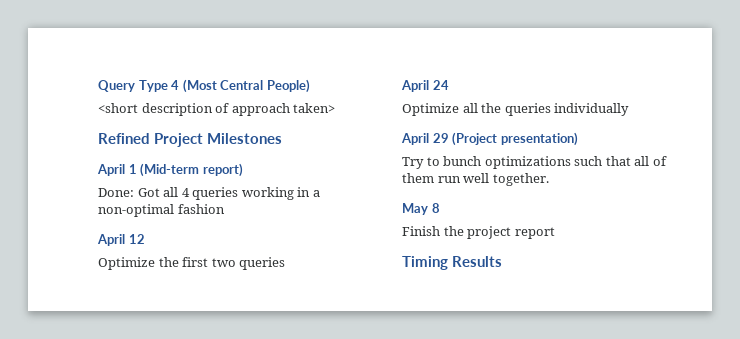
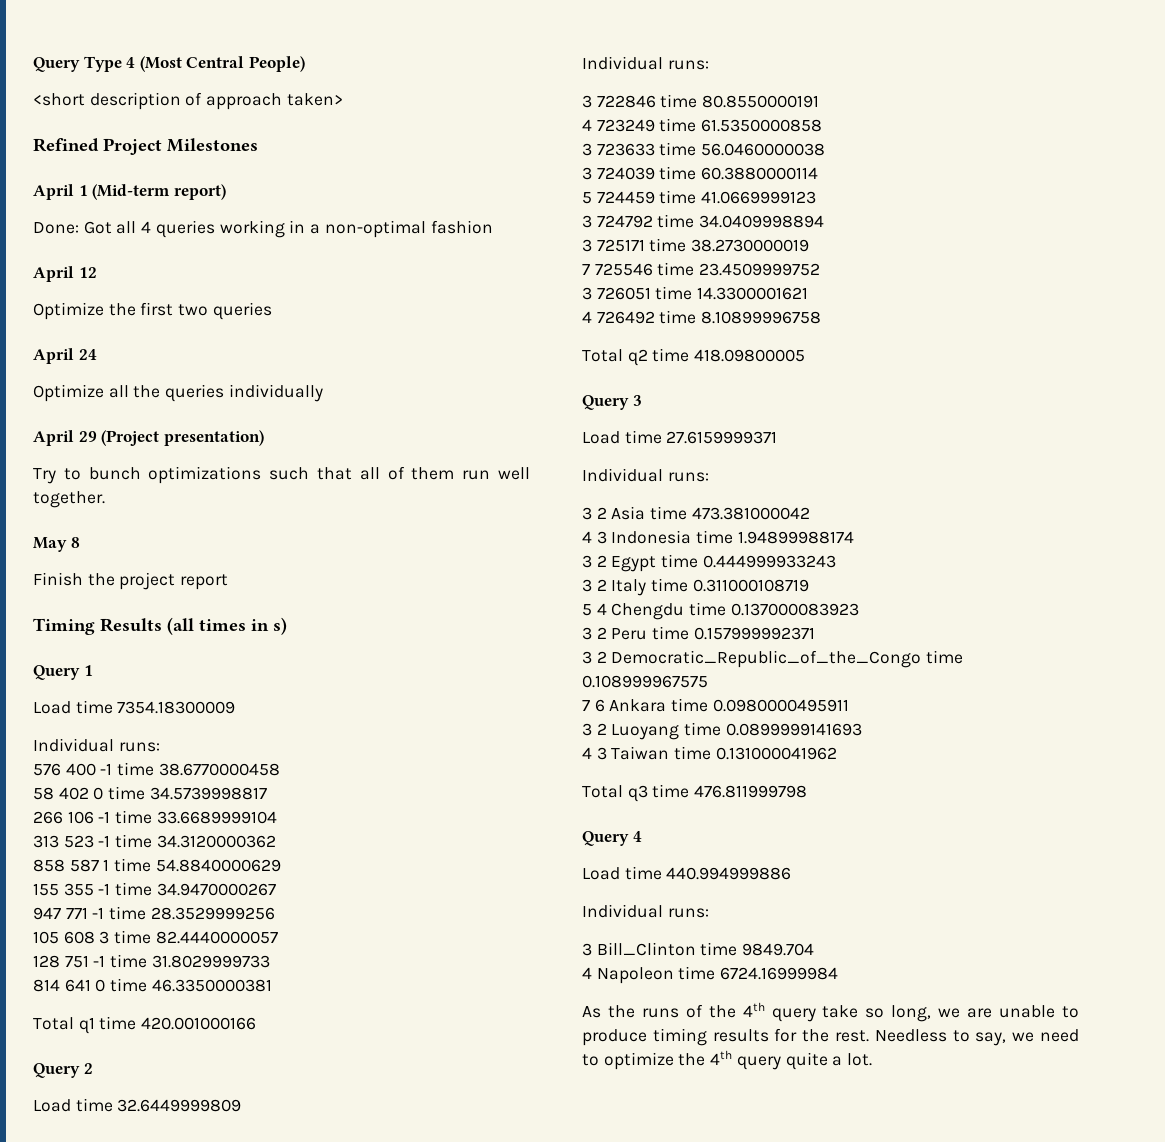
(502, 261) none -> [167,617,287,635] [33,665,93,680] [33,700,236,714] [33,738,160,752] [33,762,280,776] [33,786,267,800] [33,810,277,824] [33,834,276,848] [33,858,281,872] [33,882,276,896] [33,906,275,920] [33,930,278,944] [33,954,270,968] [33,978,272,992] [33,1016,257,1034] [33,1063,93,1078] [33,1098,242,1112] [582,56,709,70] [582,94,820,108] [582,118,823,132] [582,142,826,156] [582,166,819,180] [582,190,817,204] [582,214,825,228] [582,238,810,252] [582,262,821,276] [582,286,809,300] [582,310,822,324] [582,348,806,366] [582,395,642,410] [582,430,778,444] [582,468,709,482] [582,506,810,520] [582,530,854,544] [582,554,836,572] [582,578,809,596] [582,602,859,620] [582,626,815,640] [582,650,964,668] [582,675,708,688] [582,698,849,712] [582,722,862,740] [582,746,837,760] [582,784,808,802] [582,831,642,846] [582,866,792,880] [582,904,709,918] [582,942,815,956] [582,966,839,984] [582,1002,1079,1022] [582,1028,1079,1046] [582,1050,873,1070] (all times in s) // Query 1 // Load time 7354.18300009 // Individual runs: // 576 400 -1 time 38.6770000458 // 58 402 0 time 34.5739998817 // 266 106 -1 time 33.6689999104 // 313 523 -1 time 34.3120000362 // 858 587 1 time 54.8840000629 // 155 355 -1 time 34.9470000267 // 947 771 -1 time 28.3529999256 // 105 608 3 time 82.4440000057 // 128 751 -1 time 31.8029999733 // 814 641 0 time 46.3350000381 // Total q1 time 420.001000166 // Query 2 // Load time 32.6449999809 // Individual runs: // 3 722846 time 80.8550000191 // 4 723249 time 61.5350000858 // 3 723633 time 56.0460000038 // 3 724039 time 60.3880000114 // 5 724459 time 41.0669999123 // 3 724792 time 34.0409998894 // 3 725171 time 38.2730000019 // 7 725546 time 23.4509999752 // 3 726051 time 14.3300001621 // 4 726492 time 8.10899996758 // Total q2 time 418.09800005 // Query 3 // Load time 27.6159999371 // Individual runs: // 3 2 Asia time 473.381000042 // 4 3 Indonesia time 1.94899988174 // 3 2 Egypt time 0.444999933243 // 3 2 Italy time 0.311000108719 // 5 4 Chengdu time 0.137000083923 // 3 2 Peru time 0.157999992371 // 3 2 Democratic_Republic_of_the_Congo time 0.108999967575 // 7 6 Ankara time 0.0980000495911 // 3 2 Luoyang time 0.0899999141693 // 4 3 Taiwan time 0.131000041962 // Total q3 time 476.811999798 // Query 4 // Load time 440.994999886 // Individual runs: // 3 Bill_Clinton time 9849.704 // 4 Napoleon time 6724.16999984 // As the runs of the 4th query take so long, we are unable to produce timing results for the rest. Needless to say, we need to optimize the 4th query quite a lot.

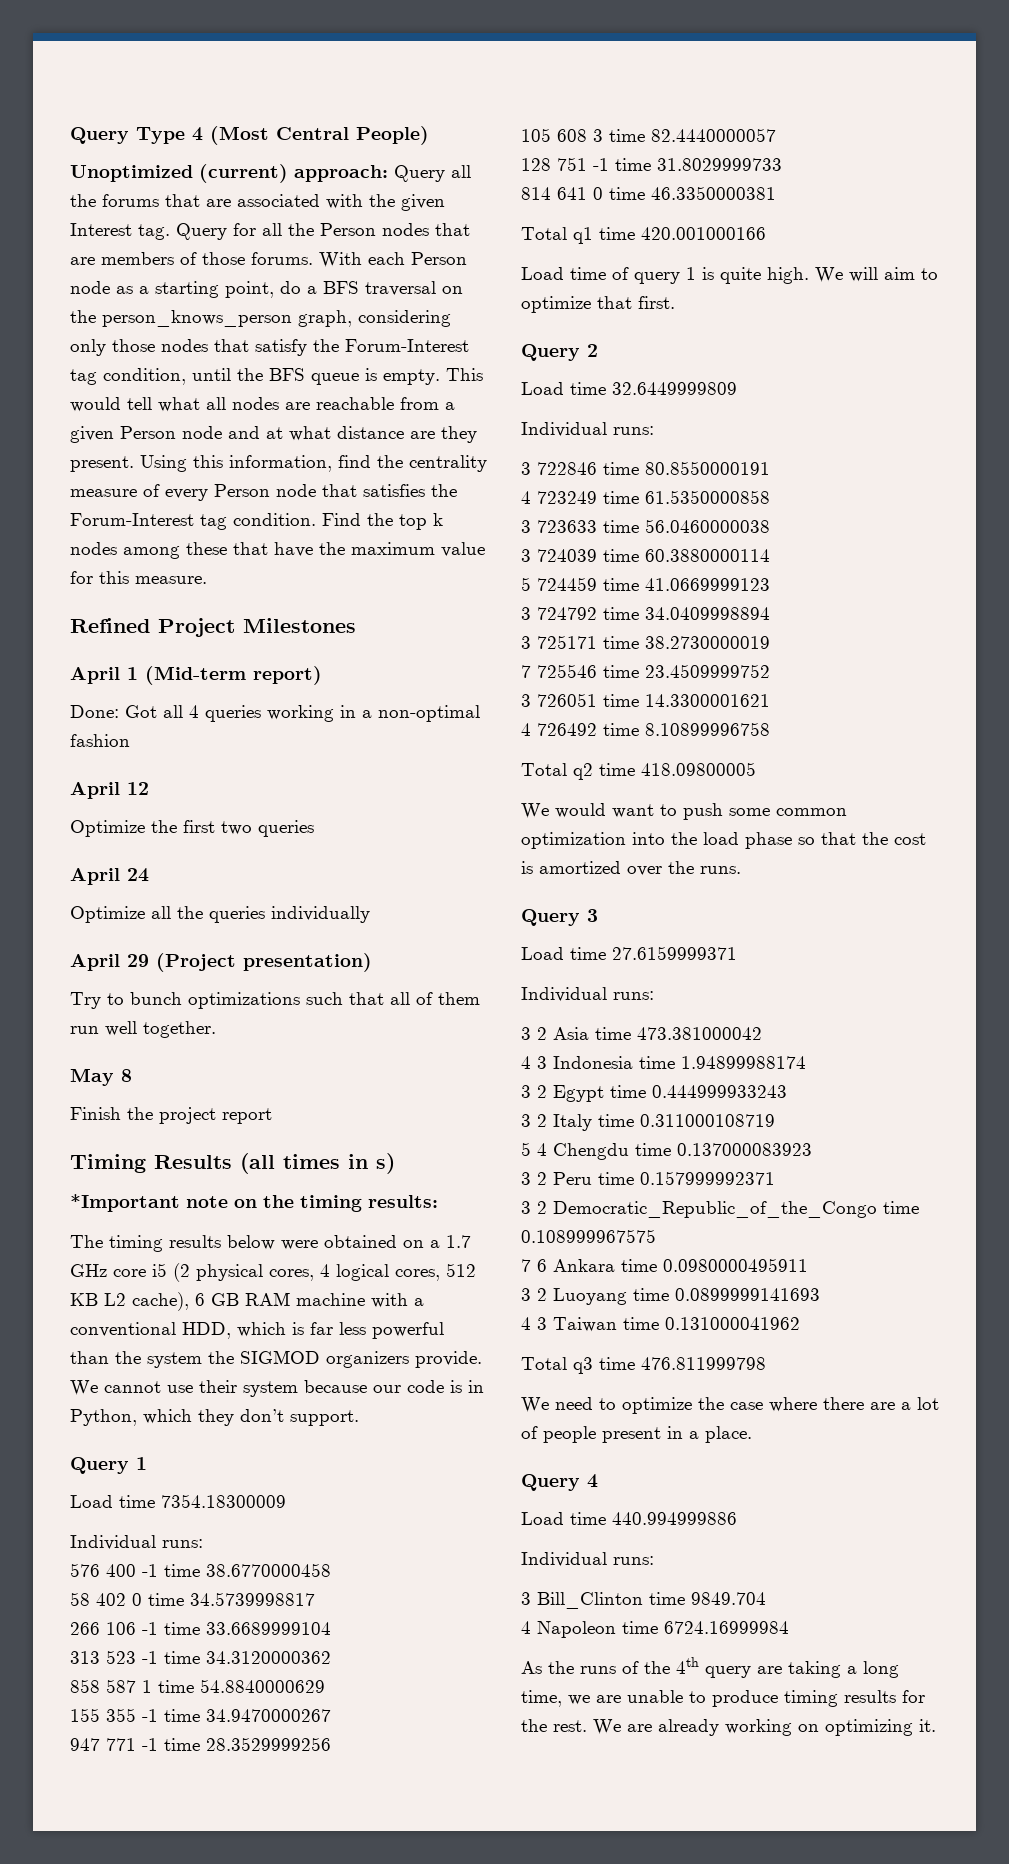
[33,92,343,110] <short description of approach taken> -> [70,164,471,183] [70,194,445,211] [70,223,470,240] [70,252,467,268] [70,281,463,298] [70,310,451,327] [70,339,469,356] [70,368,483,385] [70,397,455,412] [70,426,477,443] [70,455,487,472] [70,484,457,501] [70,513,443,530] [70,542,485,559] [70,571,207,584] Unoptimized (current) approach: Query all the forums that are associated with the given Interest tag. Query for all the Person nodes that are members of those forums. With each Person node as a starting point, do a BFS traversal on the person_knows_person graph, considering only those nodes that satisfy the Forum-Interest tag condition, until the BFS queue is empty. This would tell what all nodes are reachable from a given Person node and at what distance are they present. Using this information, find the centrality measure of every Person node that satisfies the Forum-Interest tag condition. Find the top k nodes among these that have the maximum value for this measure.
(287, 626) none -> [70,1194,438,1212] [70,1235,471,1252] [70,1263,476,1282] [70,1292,424,1311] [70,1322,444,1339] [70,1350,482,1368] [70,1380,484,1397] [70,1409,359,1426] // *Important note on the timing results: // The timing results below were obtained on a 1.7 GHz core i5 (2 physical cores, 4 logical cores, 512 KB L2 cache), 6 GB RAM machine with a conventional HDD, which is far less powerful than the system the SIGMOD organizers provide. We cannot use their system because our code is in Python, which they don’t support.
(257, 1023) none -> [521,267,938,284] [521,296,675,313] // Load time of query 1 is quite high. We will aim to optimize that first.
(806, 355) none -> [521,803,847,820] [521,832,926,849] [521,861,741,876] // We would want to push some common optimization into the load phase so that the cost is amortized over the runs.
(808, 791) none -> [521,1397,939,1414] [521,1426,752,1443] // We need to optimize the case where there are a lot of people present in a place.
[822,1005,932,1022] take so long, -> [757,1661,899,1678] [521,1690,562,1707] are taking a long time,
[874,1029,1079,1046] [582,1050,873,1070] Needless to say, we need to optimize the 4th query quite a lot. -> [593,1719,936,1736] We are already working on optimizing it.

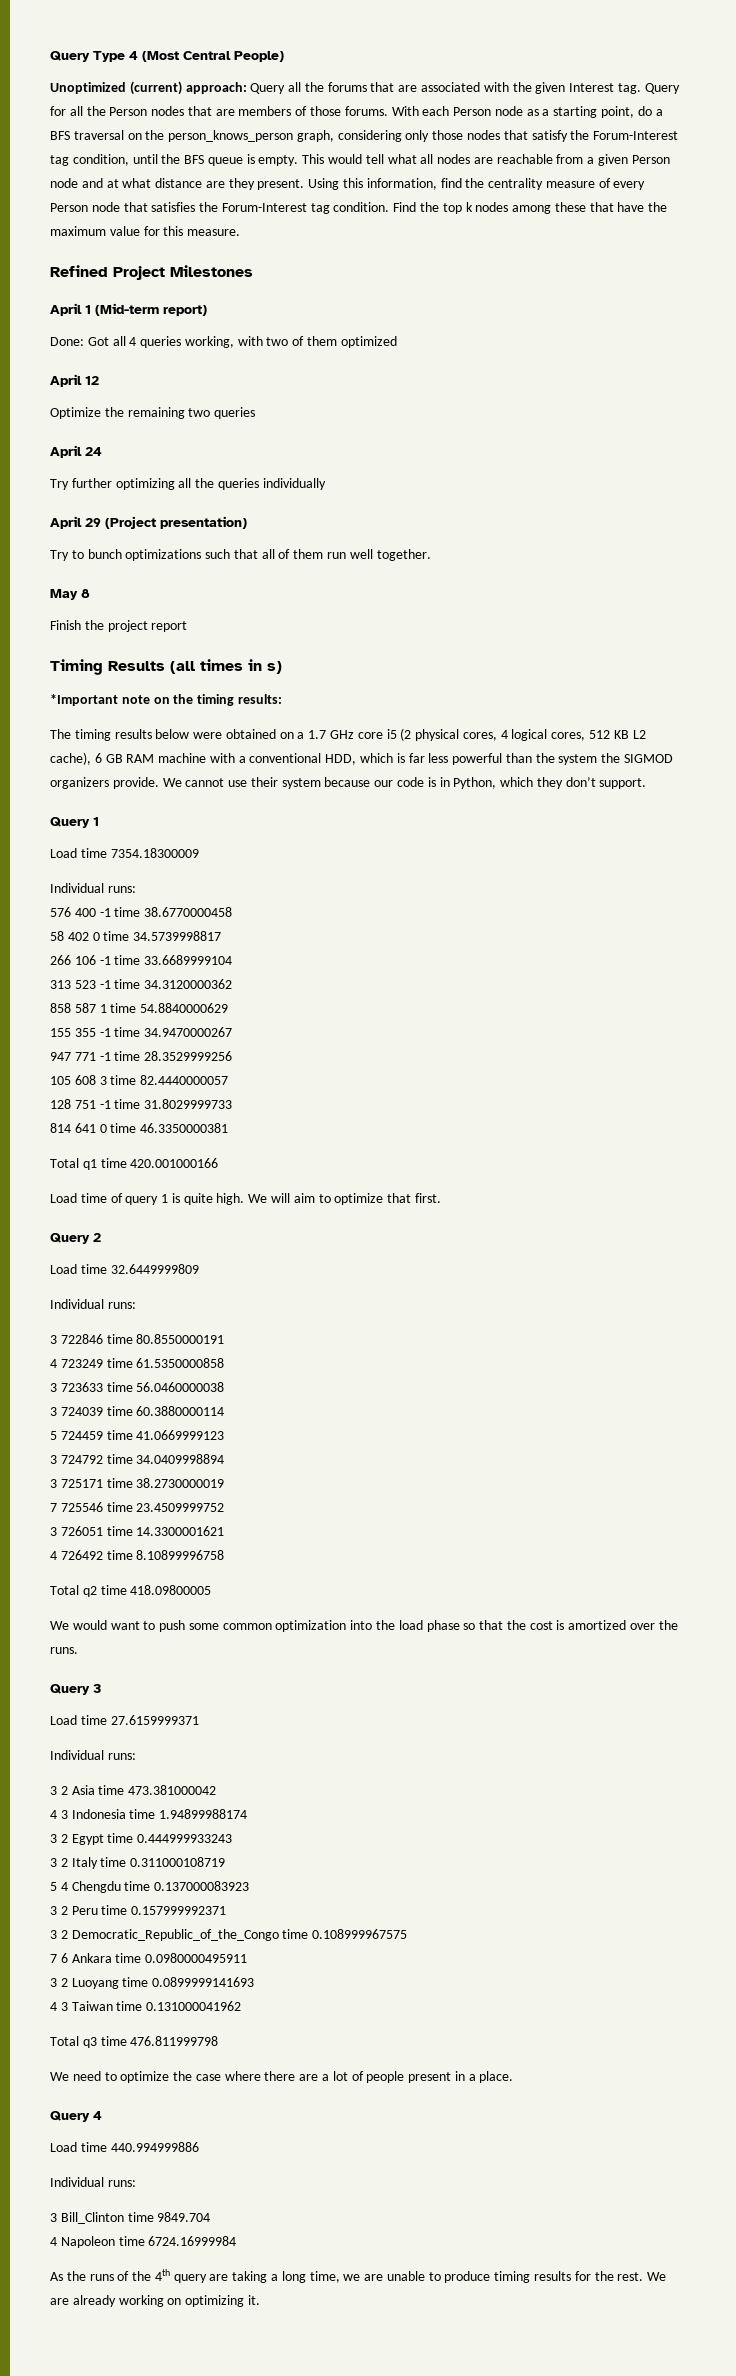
[267,705,480,722] [70,734,130,747] working in a non-optimal fashion -> [184,336,397,348] working, with two of them optimized
[183,820,215,833] first -> [127,407,185,419] remaining
[70,906,145,923] Optimize -> [50,478,175,490] Try further optimizing

